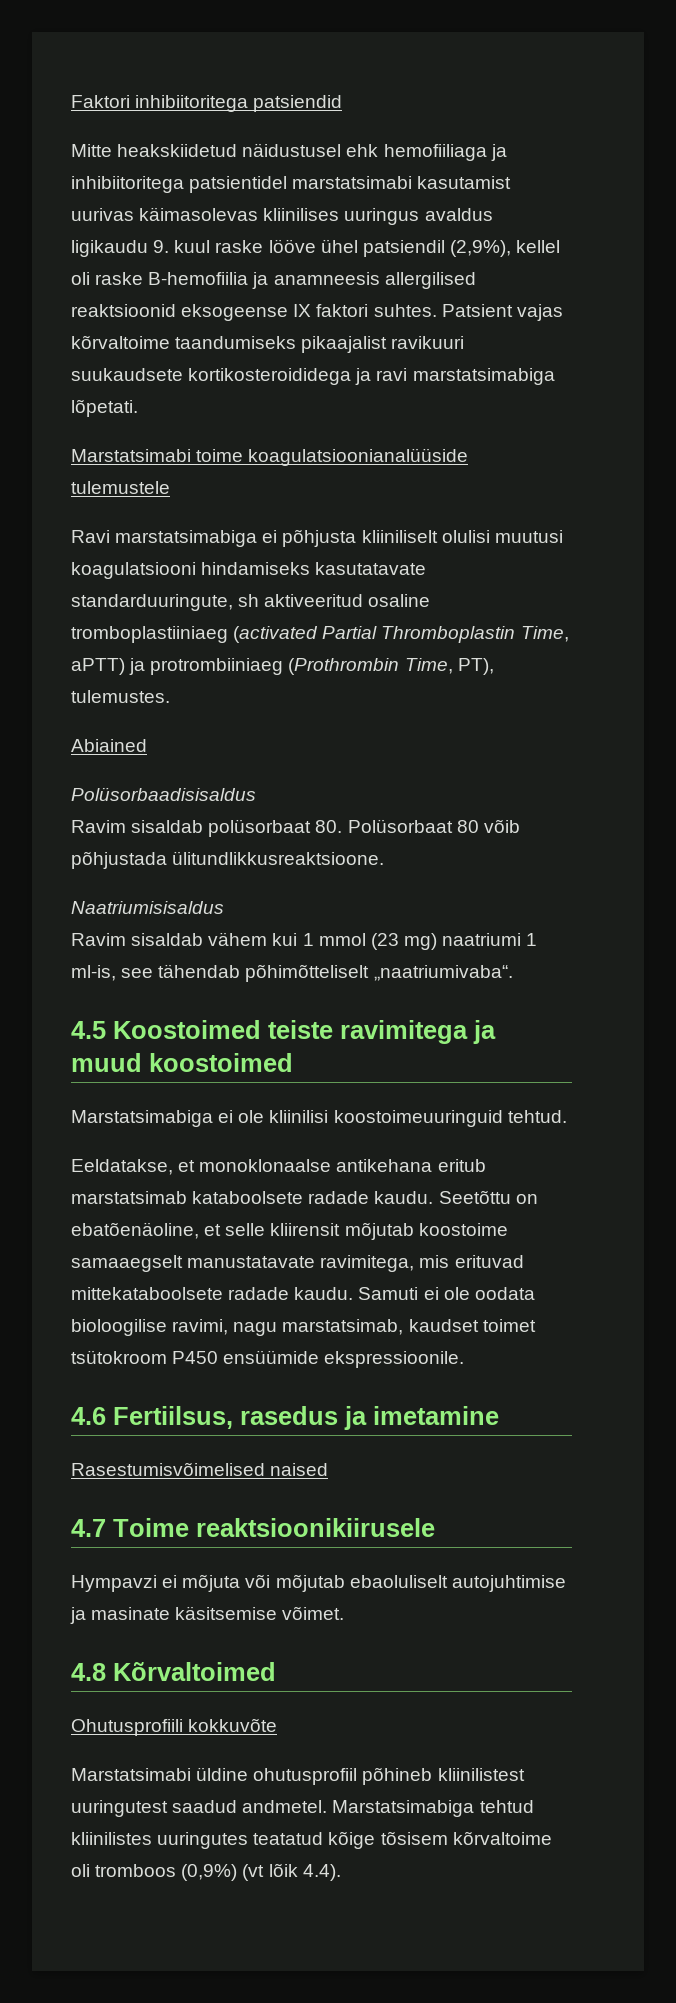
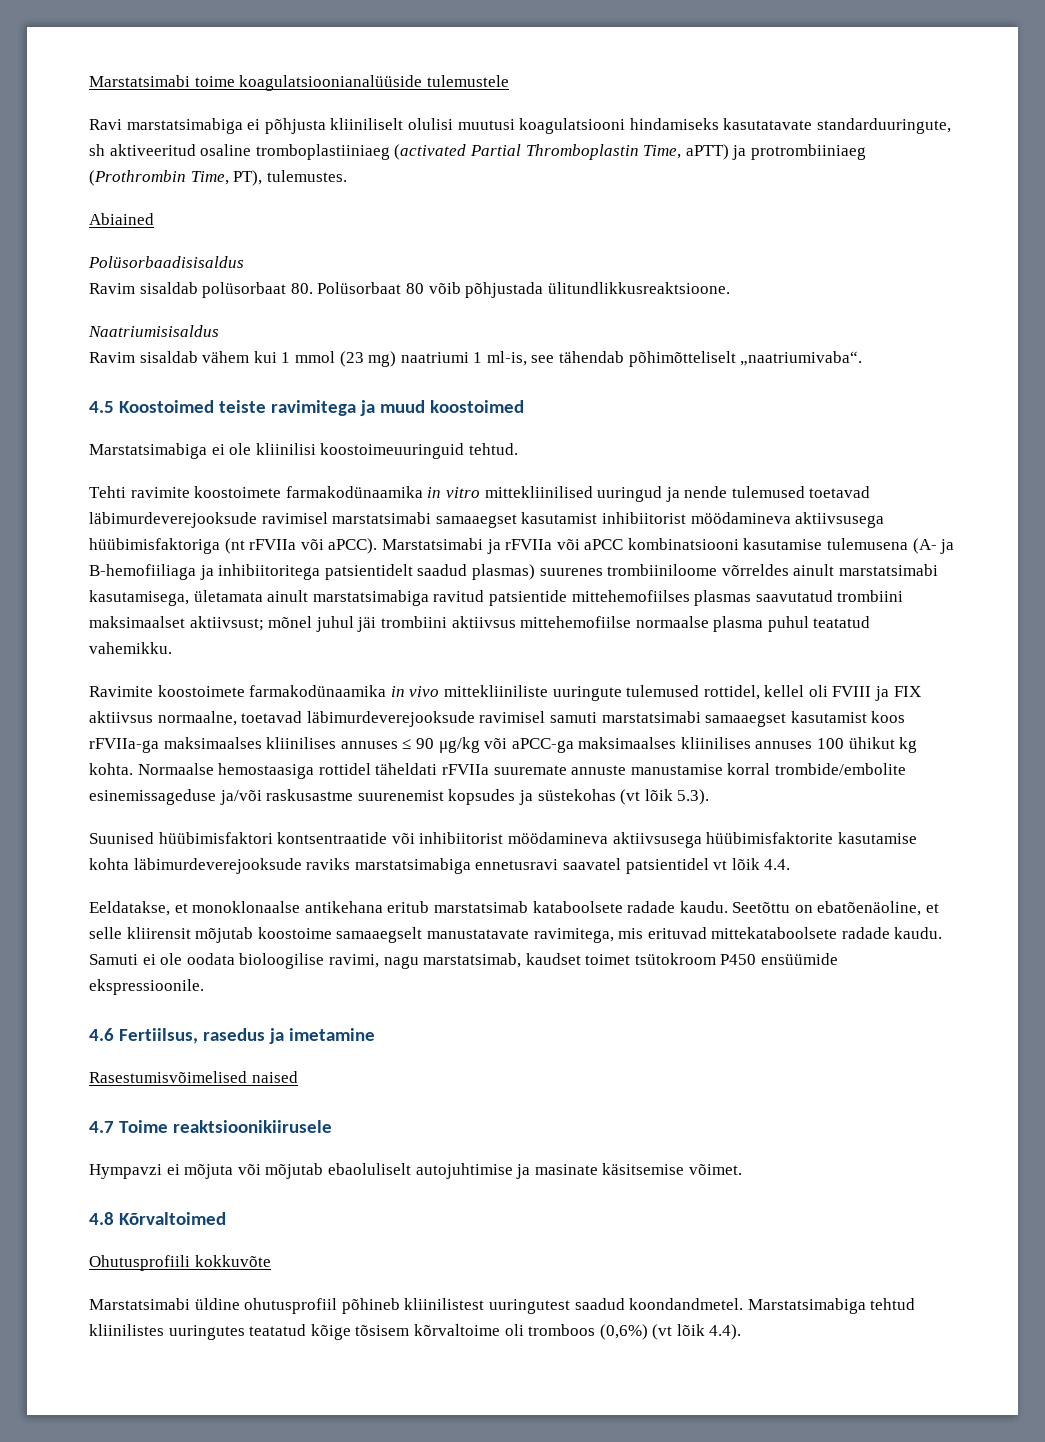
[71,95,343,112] [71,143,507,161] [71,176,512,193] [71,207,493,225] [71,239,561,257] [71,272,476,289] [71,304,563,321] [71,335,465,353] [71,368,555,385] [71,399,138,417] Faktori inhibiitoritega patsiendid // Mitte heakskiidetud näidustusel ehk hemofiiliaga ja inhibiitoritega patsientidel marstatsimabi kasutamist uurivas käimasolevas kliinilises uuringus avaldus ligikaudu 9. kuul raske lööve ühel patsiendil (2,9%), kellel oli raske B-hemofiilia ja anamneesis allergilised reaktsioonid eksogeense IX faktori suhtes. Patsient vajas kõrvaltoime taandumiseks pikaajalist ravikuuri suukaudsete kortikosteroididega ja ravi marstatsimabiga lõpetati. // -> (89, 81) none
(567, 1116) none -> [89,486,871,502] [89,512,885,528] [89,538,955,554] [89,564,938,580] [89,590,904,606] [89,616,871,632] [89,642,172,654] [89,685,921,701] [89,711,906,727] [89,737,918,753] [89,763,906,779] [89,789,710,805] [89,832,917,848] [89,858,791,874] // Tehti ravimite koostoimete farmakodünaamika in vitro mittekliinilised uuringud ja nende tulemused toetavad läbimurdeverejooksude ravimisel marstatsimabi samaaegset kasutamist inhibiitorist möödamineva aktiivsusega hüübimisfaktoriga (nt rFVIIa või aPCC). Marstatsimabi ja rFVIIa või aPCC kombinatsiooni kasutamise tulemusena (A- ja B-hemofiiliaga ja inhibiitoritega patsientidelt saadud plasmas) suurenes trombiiniloome võrreldes ainult marstatsimabi kasutamisega, ületamata ainult marstatsimabiga ravitud patsientide mittehemofiilses plasmas saavutatud trombiini maksimaalset aktiivsust; mõnel juhul jäi trombiini aktiivsus mittehemofiilse normaalse plasma puhul teatatud vahemikku. // Ravimite koostoimete farmakodünaamika in vivo mittekliiniliste uuringute tulemused rottidel, kellel oli FVIII ja FIX aktiivsus normaalne, toetavad läbimurdeverejooksude ravimisel samuti marstatsimabi samaaegset kasutamist koos rFVIIa-ga maksimaalses kliinilises annuses ≤ 90 μg/kg või aPCC-ga maksimaalses kliinilises annuses 100 ühikut kg kohta. Normaalse hemostaasiga rottidel täheldati rFVIIa suuremate annuste manustamise korral trombide/embolite esinemissageduse ja/või raskusastme suurenemist kopsudes ja süstekohas (vt lõik 5.3). // Suunised hüübimisfaktori kontsentraatide või inhibiitorist möödamineva aktiivsusega hüübimisfaktorite kasutamise kohta läbimurdeverejooksude raviks marstatsimabiga ennetusravi saavatel patsientidel vt lõik 4.4.
[242,1800,328,1813] andmetel. -> [629,1298,744,1310] koondandmetel.
[181,1864,238,1881] (0,9%) -> [599,1324,648,1340] (0,6%)

